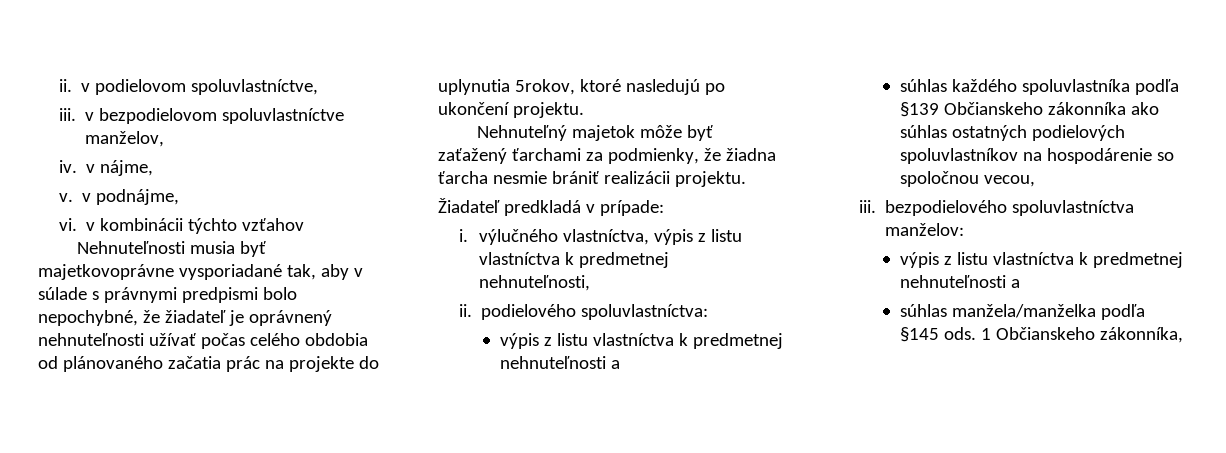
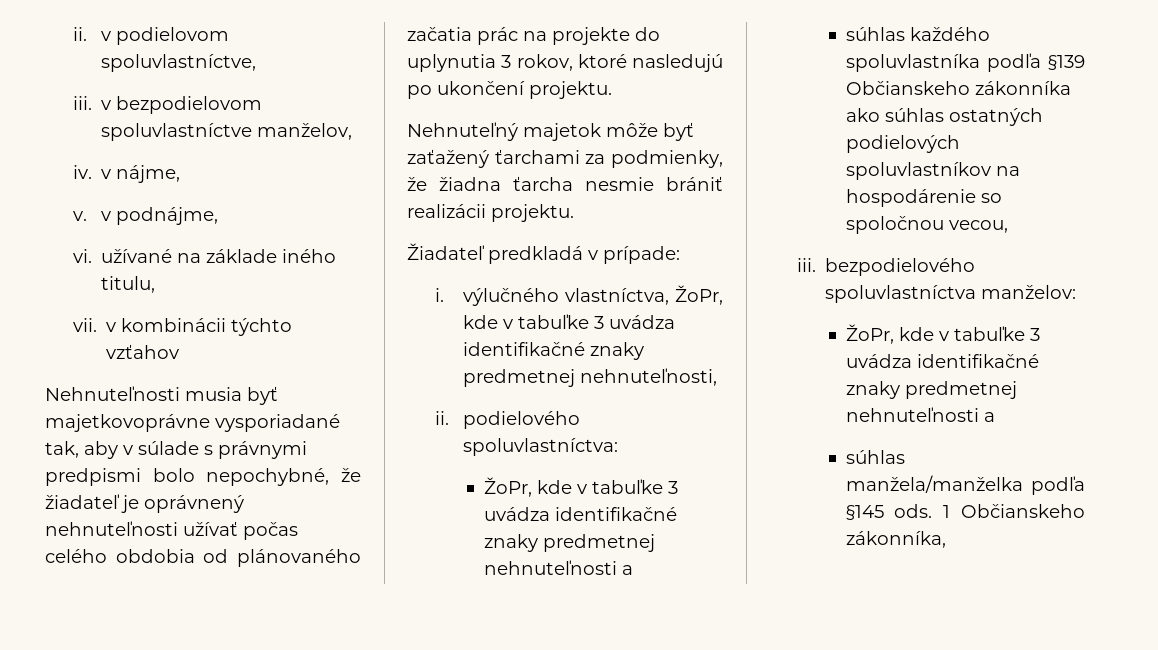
(77, 224) none -> [101,249,337,263] [101,276,156,293] [73,318,98,332] užívané na základe iného titulu, // vii.
[514,79,575,95] 5rokov, -> [501,54,573,71] 3 rokov,
[654,229,743,245] [479,252,575,265] výpis z listu vlastníctva k -> [675,285,723,305] [463,314,676,329] [463,342,645,360] ŽoPr, kde v tabuľke 3 uvádza identifikačné znaky
[499,333,688,349] výpis z listu vlastníctva k -> [483,477,678,497] [483,507,677,521] [483,534,538,552] ŽoPr, kde v tabuľke 3 uvádza identifikačné znaky
[899,252,1088,268] výpis z listu vlastníctva k -> [845,324,1040,344] [845,354,1039,368] [845,381,900,399] ŽoPr, kde v tabuľke 3 uvádza identifikačné znaky

